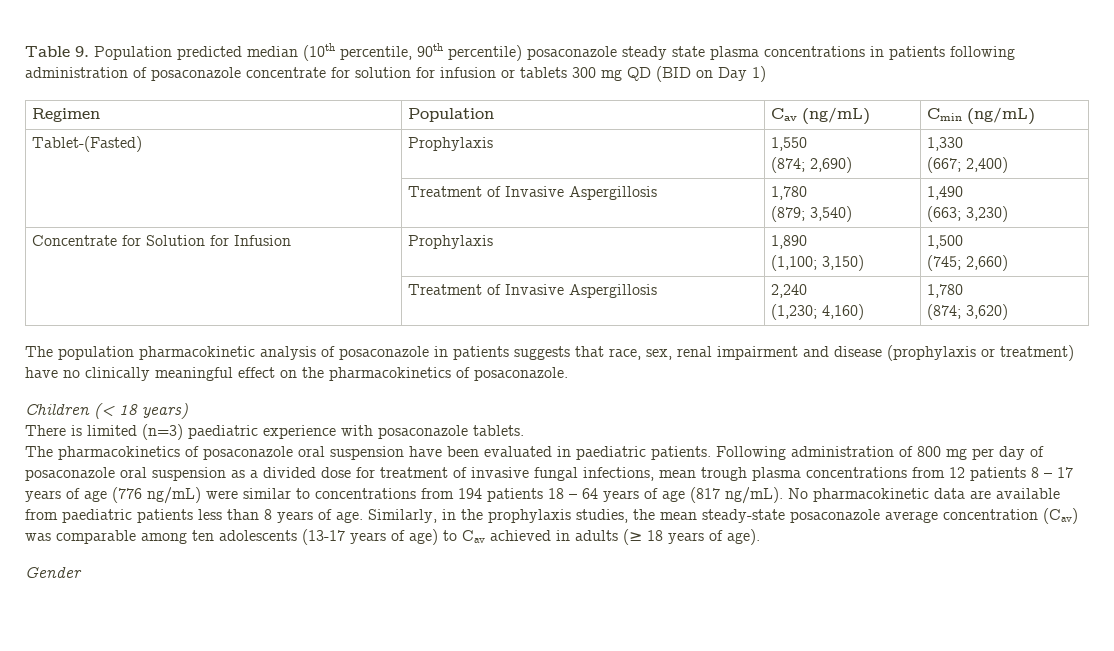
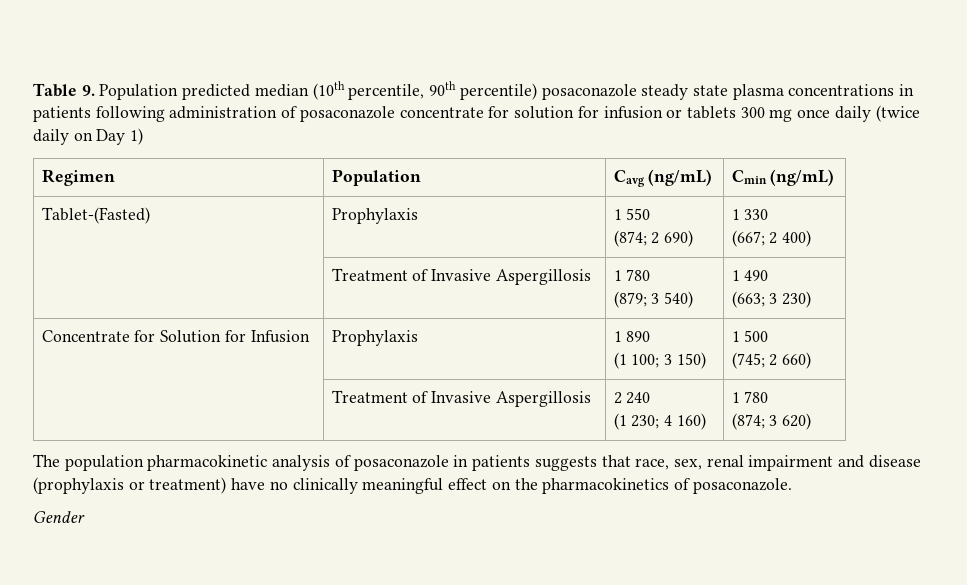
[627,66,691,82] QD (BID -> [797,105,920,122] [33,129,69,145] once daily (twice daily
[770,108,797,121] Cav -> [613,170,645,187] Cavg
[770,137,807,151] [770,157,852,173] [926,137,963,151] 1,550 // (874; 2,690) | 1,330 -> [613,208,651,220] [613,230,694,247] [731,209,769,220] 1 550 // (874; 2 690) | 1 330
[965,157,1008,173] [407,186,657,200] [770,186,807,200] 2,400) // | Treatment of Invasive Aspergillosis | 1,780 -> [769,230,812,247] [331,268,591,285] [613,269,651,281] 2 400) // | Treatment of Invasive Aspergillosis | 1 780
[809,206,852,222] [926,186,963,200] 3,540) | 1,490 -> [651,291,694,308] [731,270,769,281] 3 540) | 1 490
[965,206,1008,222] 3,230) -> [769,291,812,308] 3 230)
[770,235,807,249] [770,255,864,271] [926,235,963,249] 1,890 // (1,100; 3,150) | 1,500 -> [613,331,651,342] [613,352,706,369] [731,330,769,342] 1 890 // (1 100; 3 150) | 1 500
[965,255,1008,271] [407,284,657,298] [770,284,807,298] [770,304,864,320] [926,284,963,298] [926,304,1008,320] 2,660) // | Treatment of Invasive Aspergillosis | 2,240 // (1,230; 4,160) | 1,780 // (874; 3,620) -> [769,352,812,369] [331,390,591,407] [613,392,651,404] [613,413,706,430] [731,391,769,403] [731,413,812,430] 2 660) // | Treatment of Invasive Aspergillosis | 2 240 // (1 230; 4 160) | 1 780 // (874; 3 620)
[25,403,188,419] [25,424,524,440] [25,446,1044,460] [25,467,1073,481] [25,487,1060,504] [25,508,1078,524] [25,529,760,545] // Children (< 18 years) // There is limited (n=3) paediatric experience with posaconazole tablets. // The pharmacokinetics of posaconazole oral suspension have been evaluated in paediatric patients. Following administration of 800 mg per day of posaconazole oral suspension as a divided dose for treatment of invasive fungal infections, mean trough plasma concentrations from 12 patients 8 – 17 years of age (776 ng/mL) were similar to concentrations from 194 patients 18 – 64 years of age (817 ng/mL). No pharmacokinetic data are available from paediatric patients less than 8 years of age. Similarly, in the prophylaxis studies, the mean steady-state posaconazole average concentration (Cav) was comparable among ten adolescents (13-17 years of age) to Cav achieved in adults (≥ 18 years of age). -> (792, 486) none

